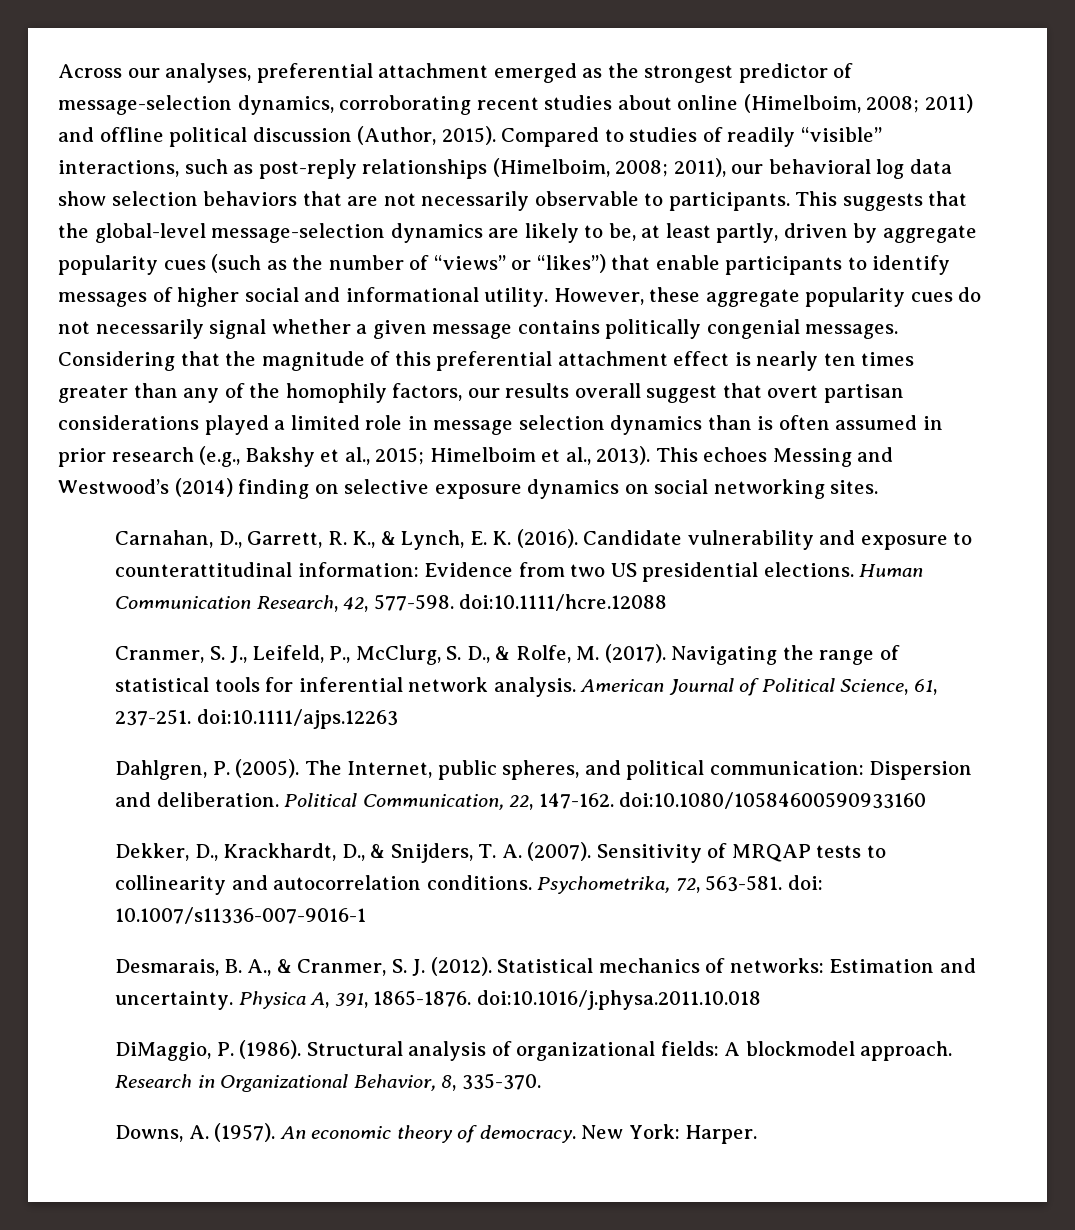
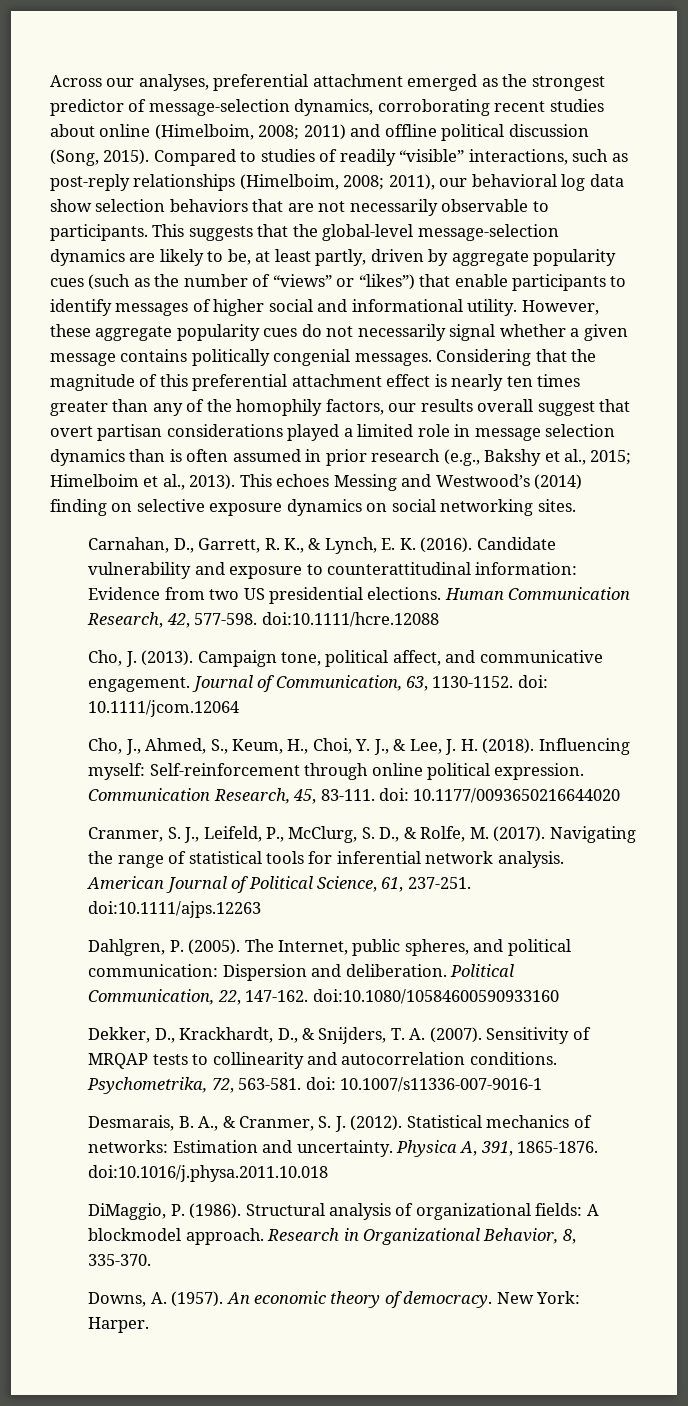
[357,126,437,145] (Author, -> [50,149,99,166] (Song,
(668, 602) none -> [88,650,603,667] [88,675,548,692] [88,700,240,717] [88,738,630,755] [88,763,585,780] [88,788,621,804] // Cho, J. (2013). Campaign tone, political affect, and communicative engagement. Journal of Communication, 63, 1130-1152. doi: 10.1111/jcom.12064 // Cho, J., Ahmed, S., Keum, H., Choi, Y. J., & Lee, J. H. (2018). Influencing myself: Self-reinforcement through online political expression. Communication Research, 45, 83-111. doi: 10.1177/0093650216644020

